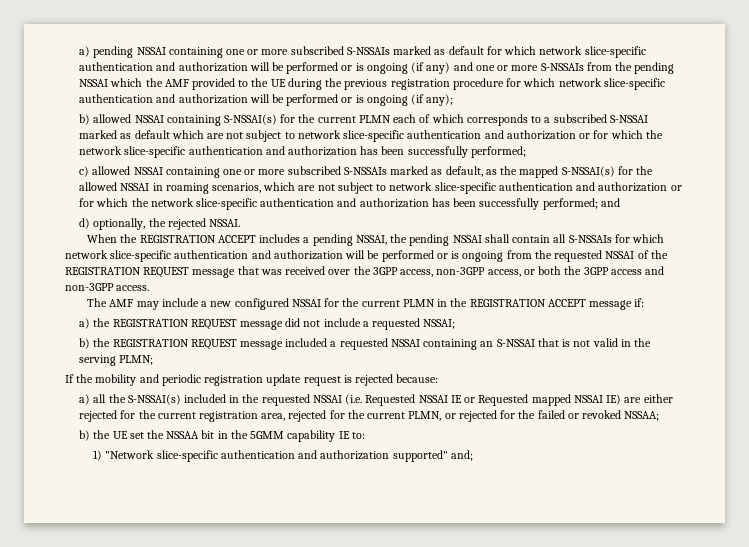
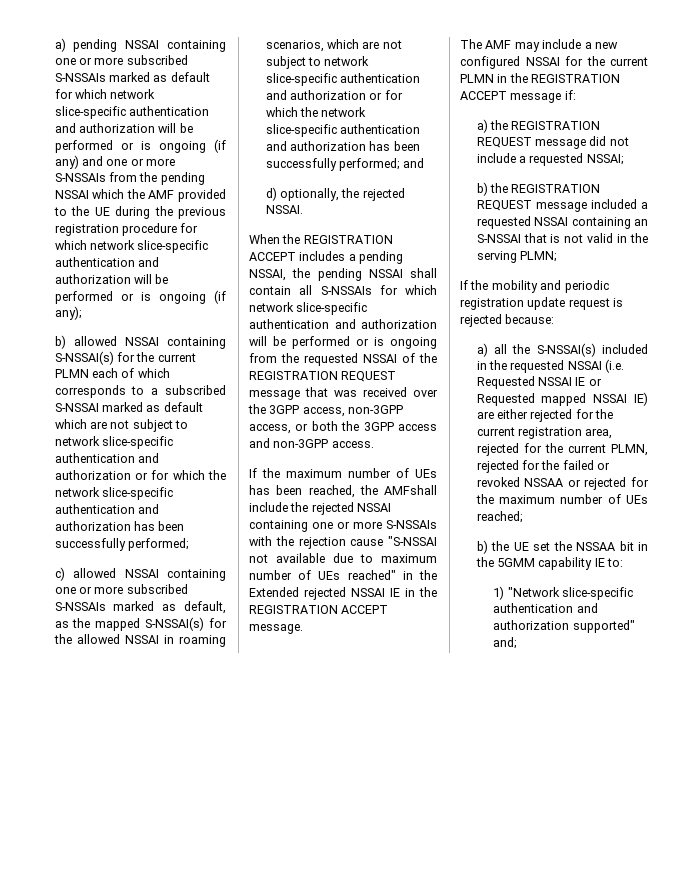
(150, 288) none -> [249,468,437,478] [249,485,437,498] [249,502,392,515] [249,520,437,532] [249,536,437,549] [249,553,437,563] [249,570,437,580] [249,587,437,600] [249,605,389,614] [249,624,303,634] // If the maximum number of UEs has been reached, the AMFshall include the rejected NSSAI containing one or more S-NSSAIs with the rejection cause "S-NSSAI not available due to maximum number of UEs reached" in the Extended rejected NSSAI IE in the REGISTRATION ACCEPT message.
[444,413,456,419] or -> (648, 450) none
[624,411,660,421] NSSAA; -> [524,477,649,490] [475,494,648,504] [476,511,523,523] NSSAA or rejected for the maximum number of UEs reached;

